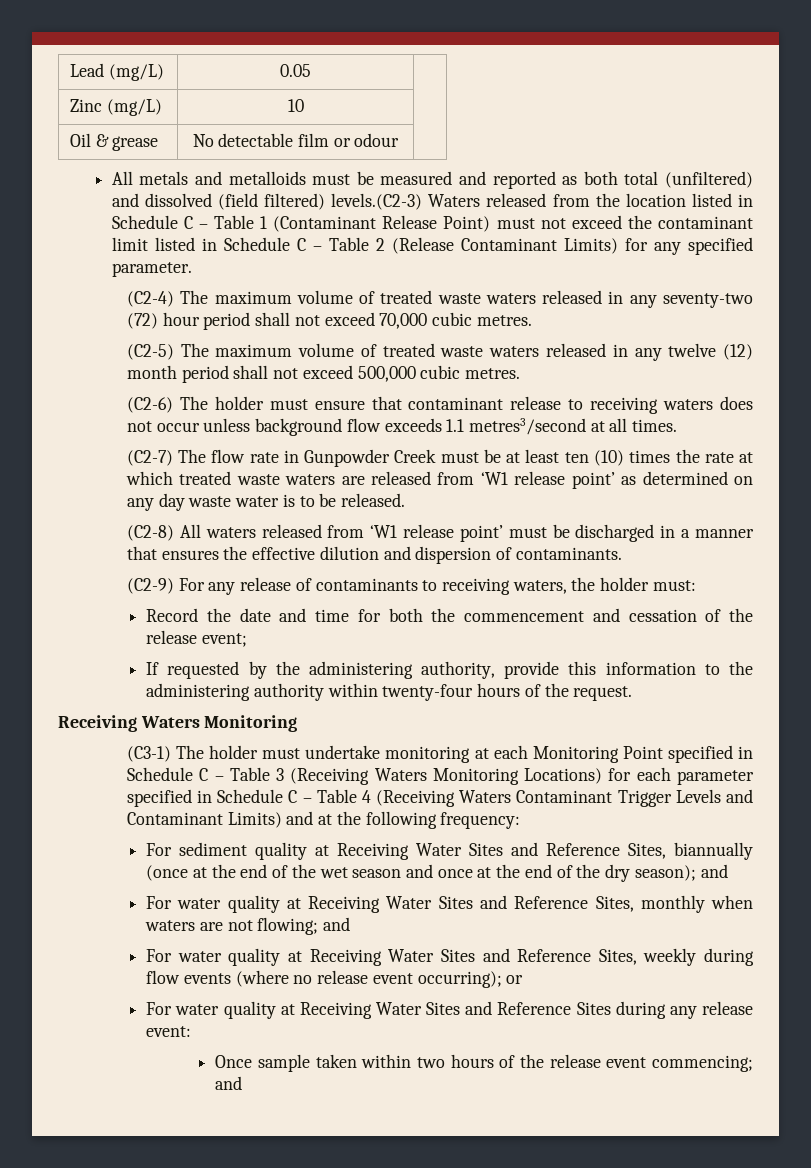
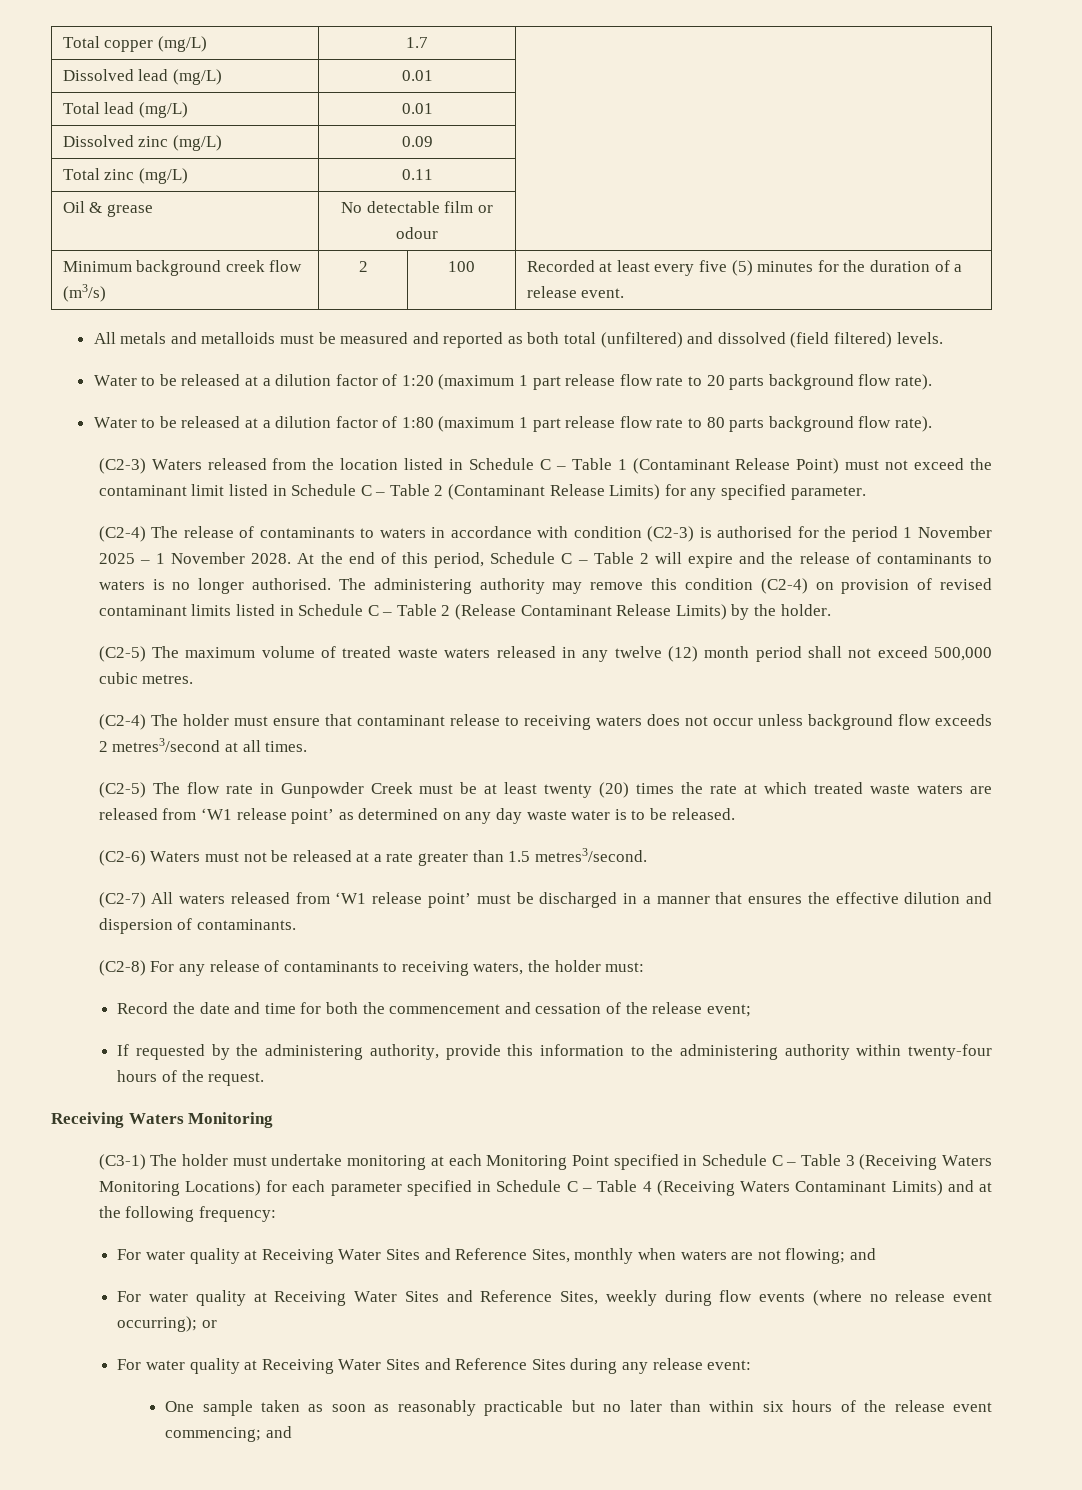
[69,63,164,81] [280,64,311,77] [69,99,162,116] [287,99,304,112] Lead (mg/L) | 0.05 | // Zinc (mg/L) | 10 -> [62,36,207,52] [406,37,428,48] [62,69,222,85] [401,70,433,81] [62,102,188,118] [401,103,433,114] [62,135,222,151] [401,136,433,147] [62,168,188,184] [401,169,433,180] Total copper (mg/L) | 1.7 | // Dissolved lead (mg/L) | 0.01 | // Total lead (mg/L) | 0.01 | // Dissolved zinc (mg/L) | 0.09 | // Total zinc (mg/L) | 0.11
(400, 140) none -> [62,260,303,276] [62,284,106,302] [358,261,368,272] [448,261,475,272] [526,260,963,276] [526,286,625,298] // Minimum background creek flow (m3/s) | 2 | 100 | Recorded at least every five (5) minutes for the duration of a release event.
[331,193,423,210] levels.(C2-3) -> [896,332,943,344] [93,374,932,390] [93,416,932,432] [98,458,146,474] levels. // Water to be released at a dilution factor of 1:20 (maximum 1 part release flow rate to 20 parts background flow rate). // Water to be released at a dilution factor of 1:80 (maximum 1 part release flow rate to 80 parts background flow rate). // (C2-3)
[391,237,557,254] (Release Contaminant -> [448,484,605,500] (Contaminant Release
[214,290,754,308] [126,312,532,330] maximum volume of treated waste waters released in any seventy-two (72) hour period shall not exceed 70,000 cubic metres. -> [183,526,992,542] [98,552,992,568] [98,578,992,594] [98,604,831,620] release of contaminants to waters in accordance with condition (C2-3) is authorised for the period 1 November 2025 – 1 November 2028. At the end of this period, Schedule C – Table 2 will expire and the release of contaminants to waters is no longer authorised. The administering authority may remove this condition (C2-4) on provision of revised contaminant limits listed in Schedule C – Table 2 (Release Contaminant Release Limits) by the holder.
[126,397,173,413] (C2-6) -> [98,714,146,730] (C2-4)
[446,419,465,432] 1.1 -> [98,741,108,752] 2
[126,450,173,466] (C2-7) -> [98,782,146,798] (C2-5)
[564,450,624,466] ten (10) -> [544,782,630,798] twenty (20)
[126,525,174,541] (C2-8) -> [98,848,647,866] [98,892,146,908] (C2-6) Waters must not be released at a rate greater than 1.5 metres3/second. // (C2-7)
[126,578,174,594] (C2-9) -> [98,960,146,976] (C2-8)
[617,789,754,807] [126,812,223,825] Trigger Levels and Contaminant -> (887, 1186) none
[146,842,753,860] [146,864,728,882] // For sediment quality at Receiving Water Sites and Reference Sites, biannually (once at the end of the wet season and once at the end of the dry season); and -> (276, 1214) none
[215,1055,253,1068] Once -> [165,1401,195,1412] One
[361,1054,445,1068] within two -> [308,1400,784,1416] as soon as reasonably practicable but no later than within six

